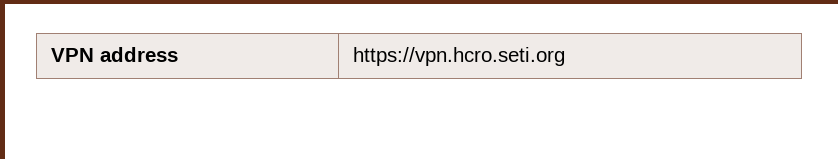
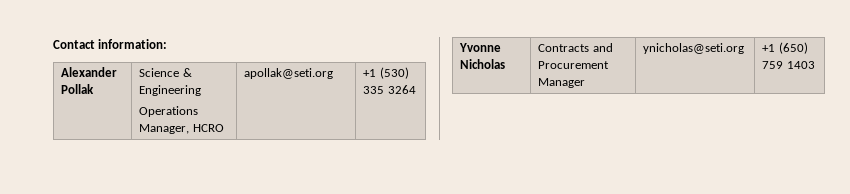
[50,47,178,62] [352,47,565,66] VPN address | https://vpn.hcro.seti.org -> [53,39,168,49] [61,67,118,77] [61,84,95,94] [139,68,192,77] [139,85,202,96] [139,106,199,117] [139,124,224,134] [244,68,334,79] [363,67,409,79] [363,85,416,94] [459,43,502,52] [460,59,506,69] [538,43,613,52] [538,61,610,69] [538,78,586,88] [643,43,745,54] [762,42,808,54] [762,61,815,69] Contact information: // Alexander Pollak | Science & Engineering // Operations Manager, HCRO | apollak@seti.org | +1 (530) 335 3264 // Yvonne Nicholas | Contracts and Procurement Manager | ynicholas@seti.org | +1 (650) 759 1403

